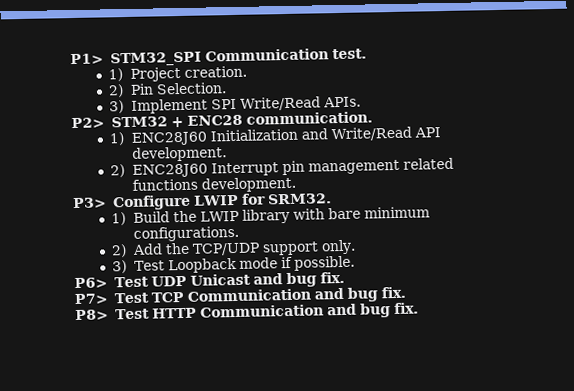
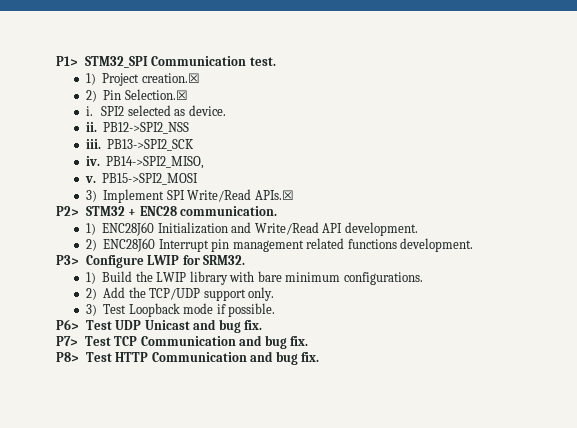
[184,65,248,78] creation. -> [141,73,200,83] creation.☒
[156,82,228,95] Selection. -> [124,89,188,100] [85,105,226,116] [85,122,190,134] [85,139,195,151] [85,156,205,169] [84,173,199,185] Selection.☒ // i. SPI2 selected as device. // ii. PB12->SPI2_NSS // iii. PB13->SPI2_SCK // iv. PB14->SPI2_MISO, // v. PB15->SPI2_MOSI
[323,96,362,108] APIs. -> [254,190,294,200] APIs.☒

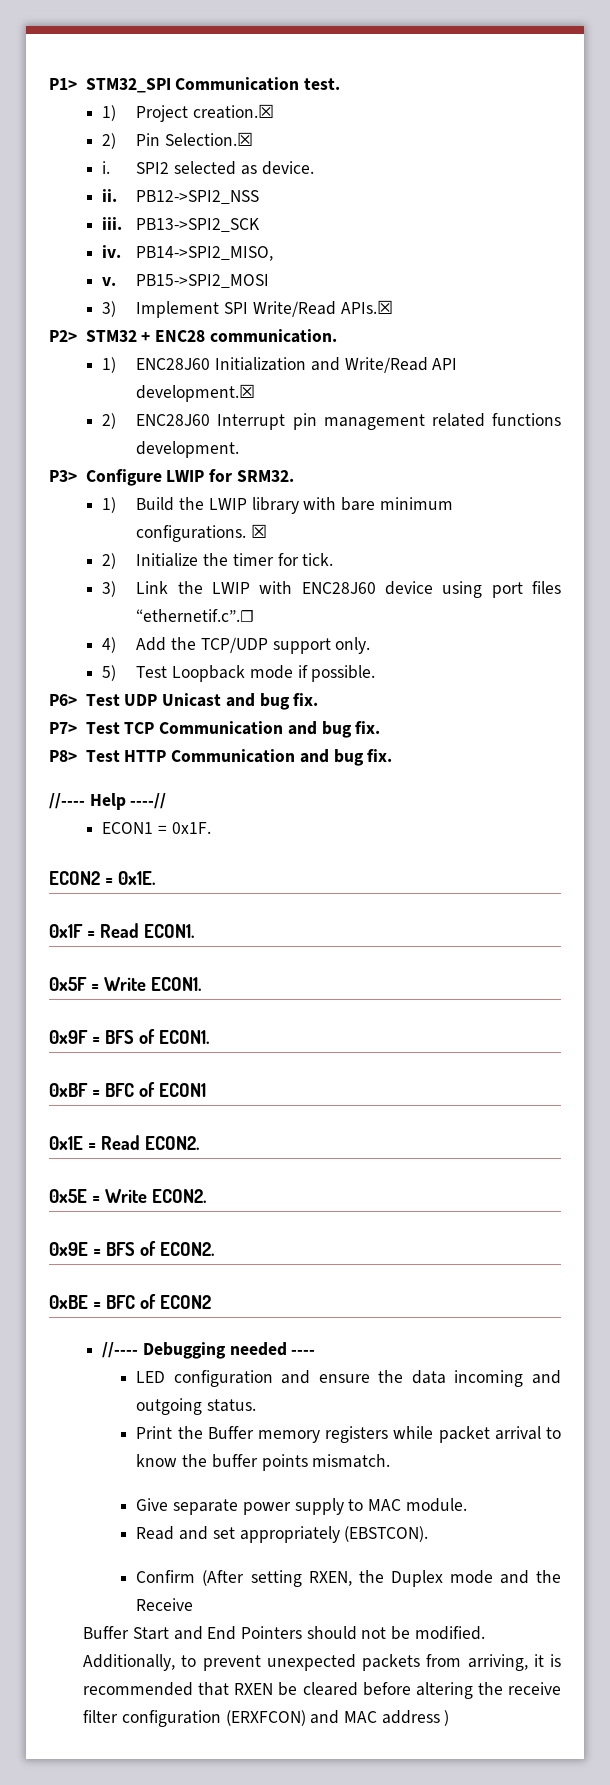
[344,222,418,236] development. -> [136,384,256,402] development.☒
[85,288,97,300] // 2) -> [251,524,268,538] [102,553,334,569] [102,581,561,598] [136,609,255,622] [102,637,117,653] ☒ // 2) Initialize the timer for tick. // 3) Link the LWIP with ENC28J60 device using port files “ethernetif.c”.☐ // 4)
[85,304,97,316] 3) -> [102,665,117,681] 5)
(320, 357) none -> [49,793,167,810] [102,822,211,834] [49,871,156,885] [49,923,195,938] [49,977,202,991] [49,1029,210,1044] [49,1082,206,1097] [49,1135,200,1150] [49,1189,207,1203] [49,1241,215,1256] [49,1294,211,1309] [102,1342,316,1359] [136,1370,561,1387] [136,1398,257,1415] [136,1426,561,1443] [136,1454,391,1471] [136,1498,467,1515] [136,1526,429,1543] [136,1570,561,1587] [136,1598,194,1611] [83,1626,485,1640] [83,1654,561,1671] [83,1682,561,1699] [83,1710,450,1727] // //---- Help ----// // ECON1 = 0x1F. // ECON2 = 0x1E. // 0x1F = Read ECON1. // 0x5F = Write ECON1. // 0x9F = BFS of ECON1. // 0xBF = BFC of ECON1 // 0x1E = Read ECON2. // 0x5E = Write ECON2. // 0x9E = BFS of ECON2. // 0xBE = BFC of ECON2 // //---- Debugging needed ---- // LED configuration and ensure the data incoming and outgoing status. // Print the Buffer memory registers while packet arrival to know the buffer points mismatch. // Give separate power supply to MAC module. // Read and set appropriately (EBSTCON). // Confirm (After setting RXEN, the Duplex mode and the Receive // Buffer Start and End Pointers should not be modified. Additionally, to prevent unexpected packets from arriving, it is recommended that RXEN be cleared before altering the receive filter configuration (ERXFCON) and MAC address )

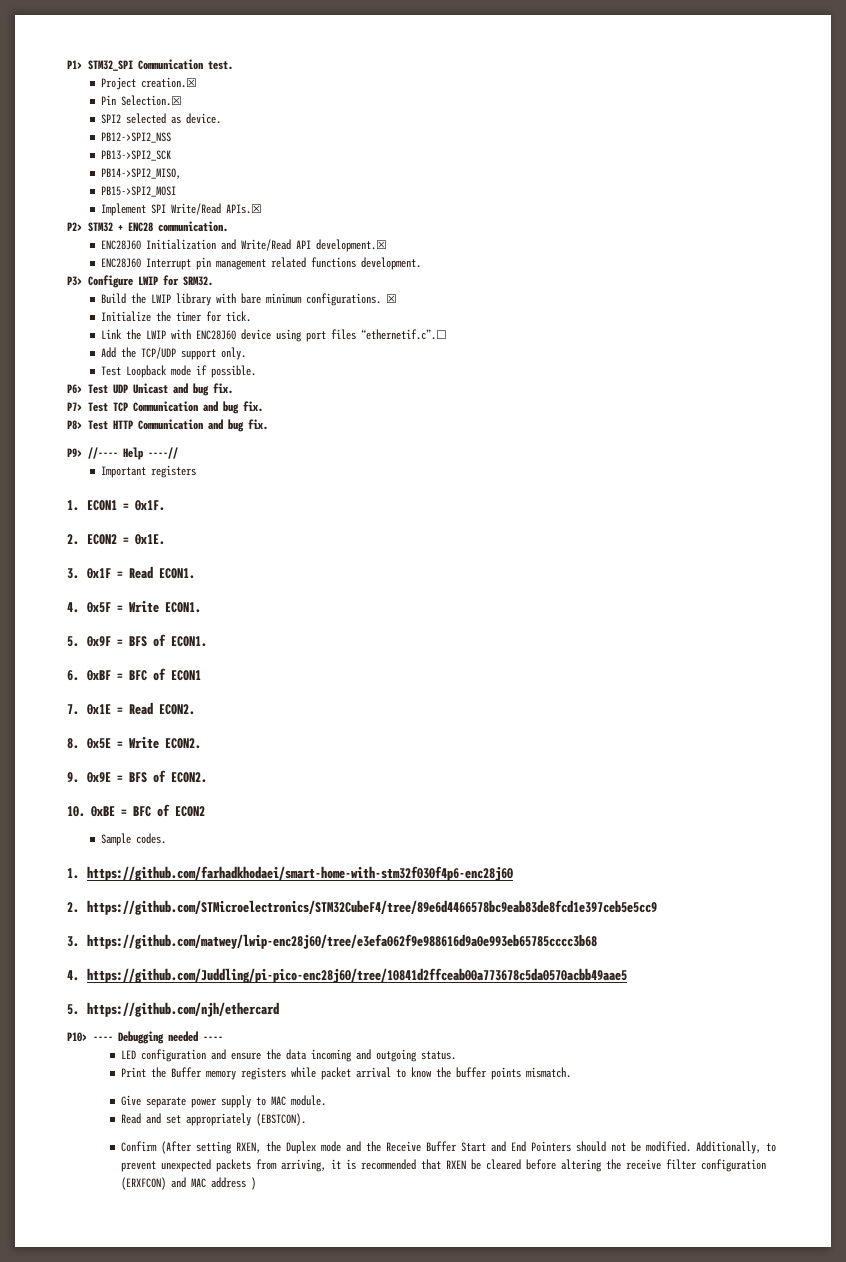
[102,105,117,121] 1) -> (233, 65) none
[102,133,117,149] 2) -> (197, 82) none
[102,161,111,174] i. -> (182, 100) none
[102,189,118,202] ii. -> (221, 118) none
[102,217,123,230] iii. -> (171, 137) none
[102,245,122,258] iv. -> (171, 155) none
[102,277,117,286] v. -> (181, 173) none
[102,301,117,317] 3) -> (176, 191) none
[102,357,117,373] 1) -> (228, 226) none
[102,413,117,429] 2) -> (387, 245) none
[102,497,117,513] 1) -> (213, 281) none
[102,553,117,569] 2) -> (397, 298) none
[102,581,117,597] 3) -> (251, 316) none
[102,637,117,653] 4) -> (447, 334) none
[102,665,117,681] 5) -> (246, 353) none
(393, 755) none -> [67,448,82,457] P9>
(167, 801) none -> [100,465,196,478] [67,500,79,511] Important registers // 1.
(211, 828) none -> [67,534,79,545] 2.
(156, 878) none -> [67,568,79,579] 3.
(195, 931) none -> [67,602,79,613] 4.
(202, 984) none -> [67,636,79,647] 5.
(210, 1037) none -> [67,670,79,681] 6.
(206, 1090) none -> [67,704,79,715] 7.
(200, 1143) none -> [67,738,79,749] 8.
(207, 1196) none -> [67,772,79,783] 9.
(215, 1249) none -> [67,806,85,817] 10.
[102,1342,139,1358] //---- -> [100,833,166,846] [67,866,514,881] [67,900,658,915] [67,934,598,949] [67,968,628,983] [67,1002,280,1017] [67,1032,113,1042] Sample codes. // 1. https://github.com/farhadkhodaei/smart-home-with-stm32f030f4p6-enc28j60 // 2. https://github.com/STMicroelectronics/STM32CubeF4/tree/89e6d4466578bc9eab83de8fcd1e397ceb5e5cc9 // 3. https://github.com/matwey/lwip-enc28j60/tree/e3efa062f9e988616d9a0e993eb65785cccc3b68 // 4. https://github.com/Juddling/pi-pico-enc28j60/tree/10841d2ffceab00a773678c5da0570acbb49aae5 // 5. https://github.com/njh/ethercard // P10> ----
(194, 1604) // -> (422, 1146) none

